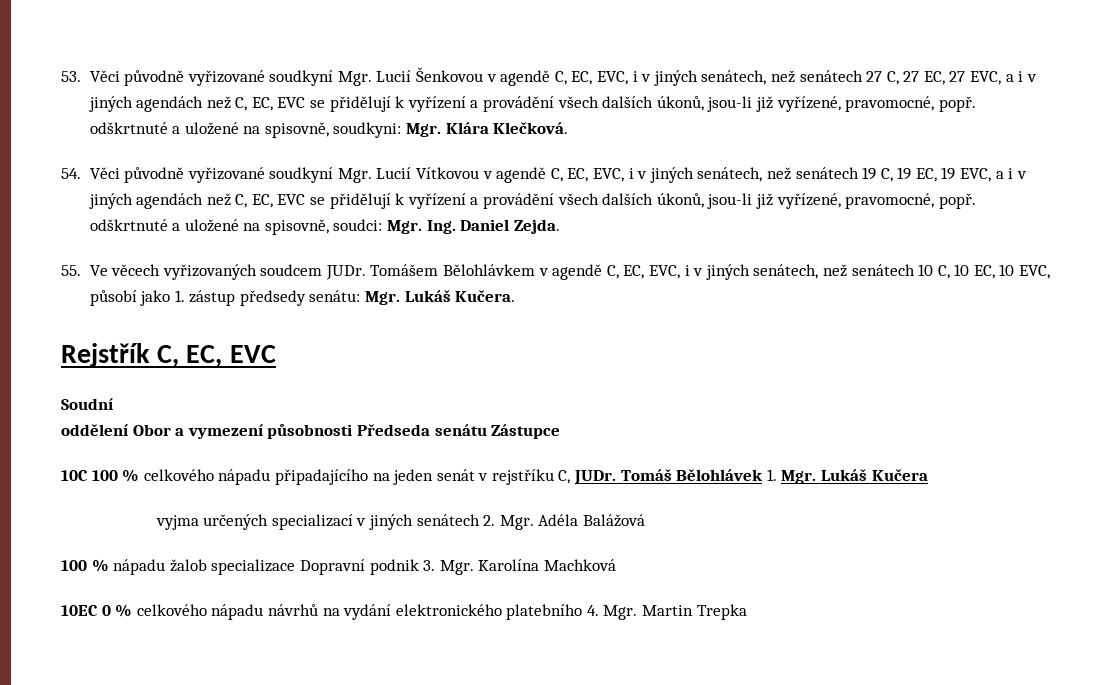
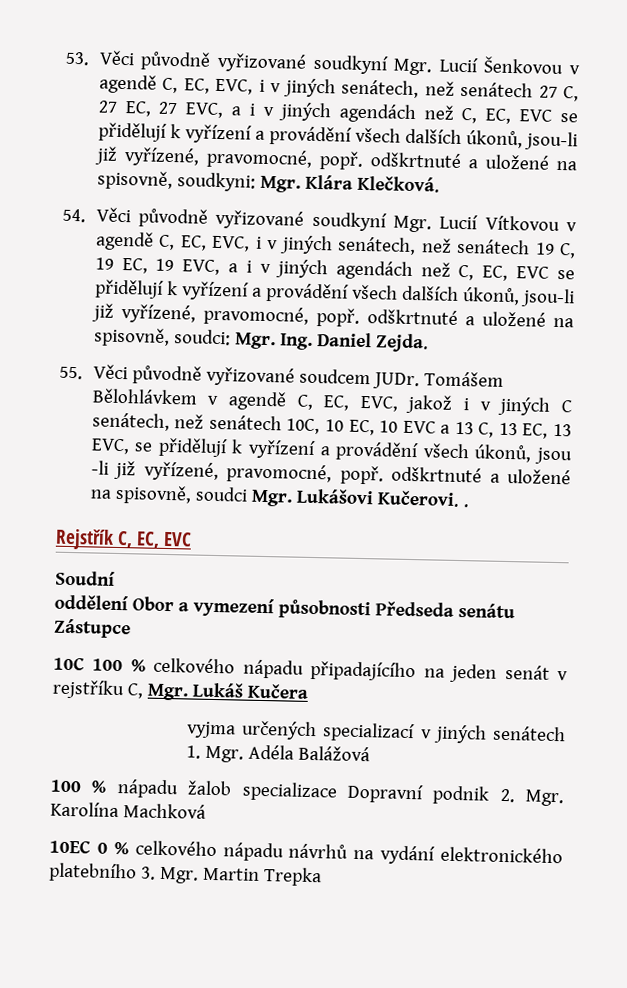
[89,264,257,280] Ve věcech vyřizovaných -> [92,364,295,387] Věci původně vyřizované
[684,264,950,280] i v jiných senátech, než senátech 10 C, -> [405,394,572,416] [91,412,321,435] jakož i v jiných C senátech, než senátech 10C,
[1019,265,1051,279] [89,290,516,306] EVC, působí jako 1. zástup předsedy senátu: Mgr. Lukáš Kučera. -> [402,420,573,439] [90,437,572,465] [90,460,571,485] [89,484,469,508] EVC a 13 C, 13 EC, 13 EVC, se přidělují k vyřízení a provádění všech úkonů, jsou -li již vyřízené, pravomocné, popř. odškrtnuté a uložené na spisovně, soudci Mgr. Lukášovi Kučerovi. .
[574,469,777,485] JUDr. Tomáš Bělohlávek 1. -> (144, 691) none
[483,515,496,526] 2. -> [185,745,201,759] 1.
[423,560,436,571] 3. -> [499,788,515,803] 2.
[586,605,599,616] 4. -> [140,866,156,880] 3.

